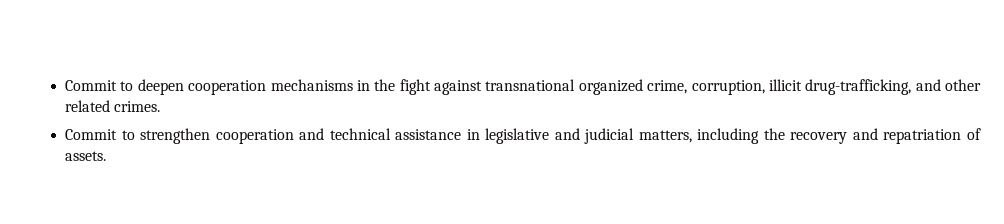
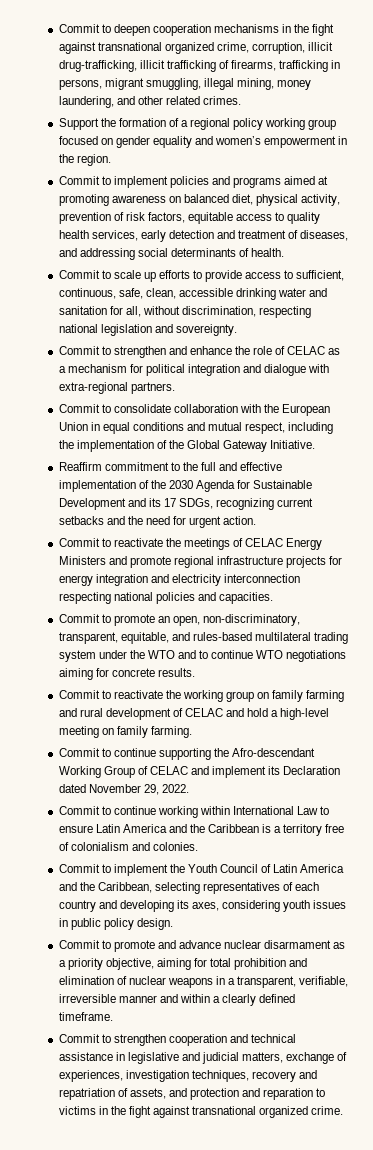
[915,79,981,91] [64,100,161,112] and other related crimes. -> [139,60,341,72] [58,78,312,90] [58,96,241,108] [58,118,337,130] [58,136,348,148] [58,154,111,166] [58,176,329,188] [58,194,341,206] [58,212,321,224] [58,230,349,242] [58,248,285,260] [58,270,345,282] [58,288,328,300] [58,306,312,318] [58,324,237,336] [58,346,341,358] [58,364,330,376] [58,382,175,394] [58,404,331,416] [58,422,334,434] [58,440,316,452] [58,462,283,471] [58,480,313,492] [58,498,314,510] [58,516,257,528] [58,538,323,550] [58,556,343,568] [58,574,300,586] [58,592,273,604] [58,614,301,626] [58,632,349,644] [58,650,347,662] [58,668,195,680] [58,690,345,702] [58,708,330,720] [58,726,192,738] [58,748,316,760] [58,766,341,778] [58,784,189,795] [58,806,330,818] [58,824,345,836] [58,842,198,851] [58,864,345,876] [58,882,320,894] [58,900,347,912] [58,918,173,930] [58,940,346,952] [58,958,308,970] [58,976,349,988] [58,994,296,1006] [58,1012,113,1021] illicit trafficking of firearms, trafficking in persons, migrant smuggling, illegal mining, money laundering, and other related crimes. // Support the formation of a regional policy working group focused on gender equality and women’s empowerment in the region. // Commit to implement policies and programs aimed at promoting awareness on balanced diet, physical activity, prevention of risk factors, equitable access to quality health services, early detection and treatment of diseases, and addressing social determinants of health. // Commit to scale up efforts to provide access to sufficient, continuous, safe, clean, accessible drinking water and sanitation for all, without discrimination, respecting national legislation and sovereignty. // Commit to strengthen and enhance the role of CELAC as a mechanism for political integration and dialogue with extra-regional partners. // Commit to consolidate collaboration with the European Union in equal conditions and mutual respect, including the implementation of the Global Gateway Initiative. // Reaffirm commitment to the full and effective implementation of the 2030 Agenda for Sustainable Development and its 17 SDGs, recognizing current setbacks and the need for urgent action. // Commit to reactivate the meetings of CELAC Energy Ministers and promote regional infrastructure projects for energy integration and electricity interconnection respecting national policies and capacities. // Commit to promote an open, non-discriminatory, transparent, equitable, and rules-based multilateral trading system under the WTO and to continue WTO negotiations aiming for concrete results. // Commit to reactivate the working group on family farming and rural development of CELAC and hold a high-level meeting on family farming. // Commit to continue supporting the Afro-descendant Working Group of CELAC and implement its Declaration dated November 29, 2022. // Commit to continue working within International Law to ensure Latin America and the Caribbean is a territory free of colonialism and colonies. // Commit to implement the Youth Council of Latin America and the Caribbean, selecting representatives of each country and developing its axes, considering youth issues in public policy design. // Commit to promote and advance nuclear disarmament as a priority objective, aiming for total prohibition and elimination of nuclear weapons in a transparent, verifiable, irreversible manner and within a clearly defined timeframe.
[697,128,982,144] [64,151,106,161] including the recovery and repatriation of assets. -> [286,1052,348,1064] [58,1070,317,1082] [58,1088,326,1100] [58,1106,344,1118] exchange of experiences, investigation techniques, recovery and repatriation of assets, and protection and reparation to victims in the fight against transnational organized crime.

